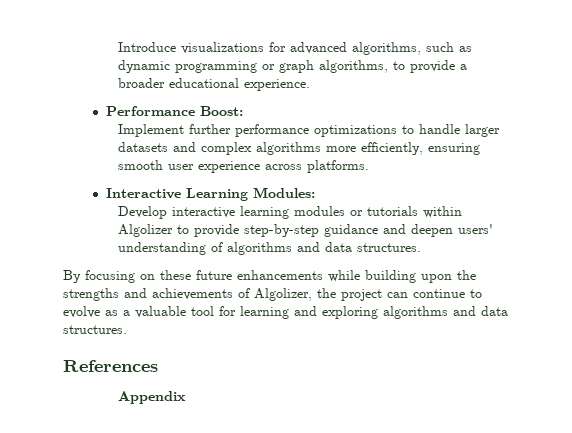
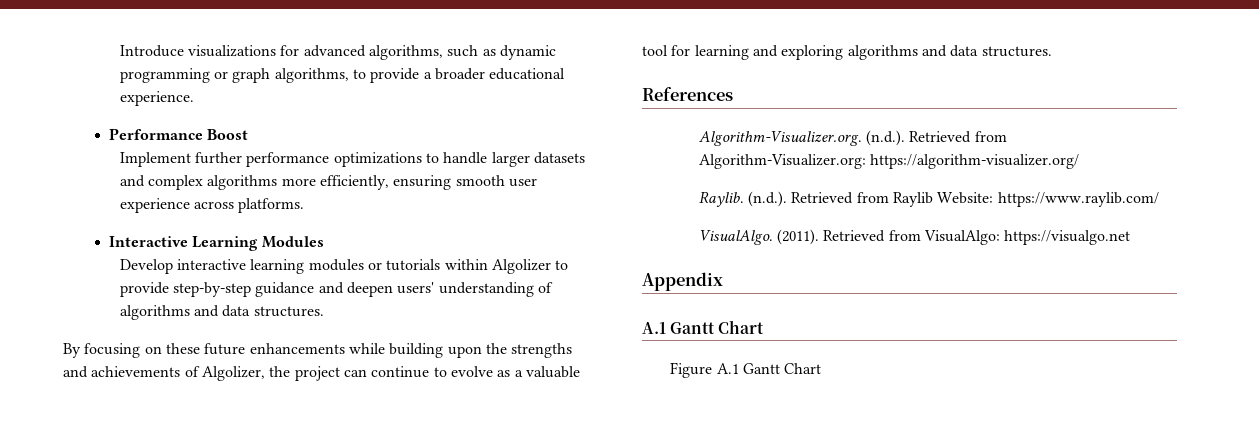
[199,106,243,116] Boost: -> [207,129,249,140] Boost
[252,187,315,198] Modules: -> [261,236,324,248] Modules
[117,391,186,404] Appendix -> [698,130,1007,146] [698,154,1080,169] [698,191,1159,207] [698,229,1131,245] [642,272,723,291] [642,320,765,334] [670,362,822,378] Algorithm-Visualizer.org. (n.d.). Retrieved from Algorithm-Visualizer.org: https://algorithm-visualizer.org/ // Raylib. (n.d.). Retrieved from Raylib Website: https://www.raylib.com/ // VisualAlgo. (2011). Retrieved from VisualAlgo: https://visualgo.net // Appendix // A.1 Gantt Chart // Figure A.1 Gantt Chart

